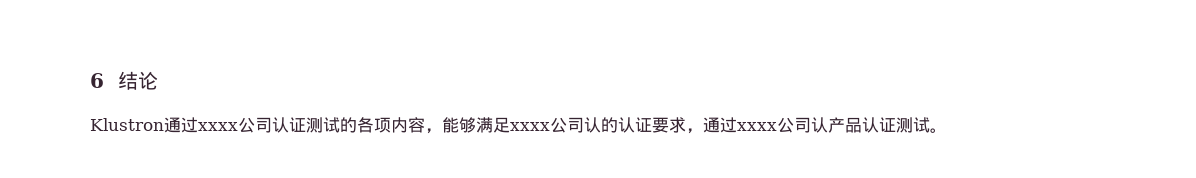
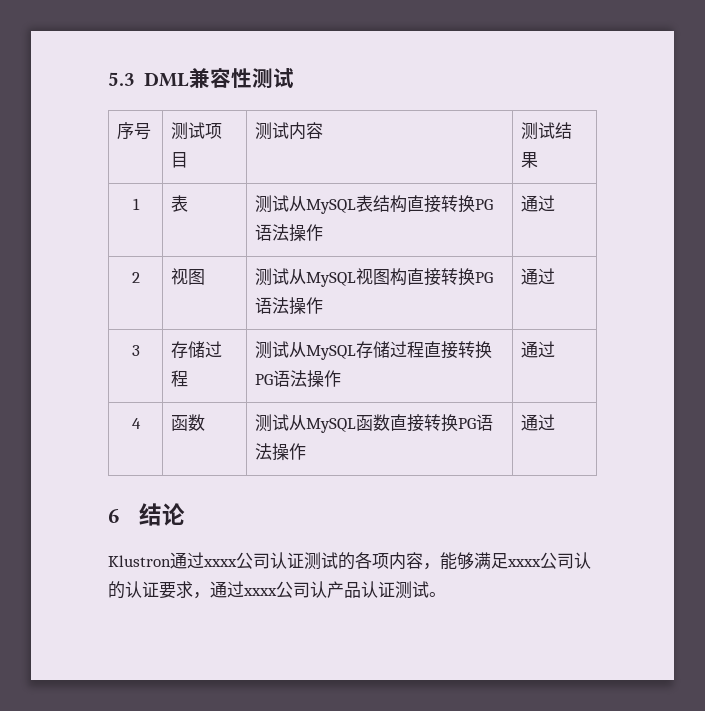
(90, 80) none -> [108,68,294,88] [117,122,152,140] [171,122,223,140] [171,152,189,168] [255,122,324,140] [521,122,573,140] [521,152,539,168] [132,198,140,210] [171,195,189,212] [255,195,494,214] [255,224,324,242] [521,195,556,212] [131,272,140,283] [171,268,206,285] [255,268,494,287] [255,297,324,315] [521,268,556,285] [131,345,140,356] [171,341,223,358] [171,370,189,387] [255,341,493,360] [255,370,342,388] [521,341,556,358] [131,418,141,429] [171,414,206,431] [255,414,494,433] [255,443,307,461] [521,414,556,431] 5.3 DML兼容性测试 // 序号 | 测试项目 | 测试内容 | 测试结果 // 1 | 表 | 测试从MySQL表结构直接转换PG语法操作 | 通过 // 2 | 视图 | 测试从MySQL视图构直接转换PG语法操作 | 通过 // 3 | 存储过程 | 测试从MySQL存储过程直接转换PG语法操作 | 通过 // 4 | 函数 | 测试从MySQL函数直接转换PG语法操作 | 通过 //

